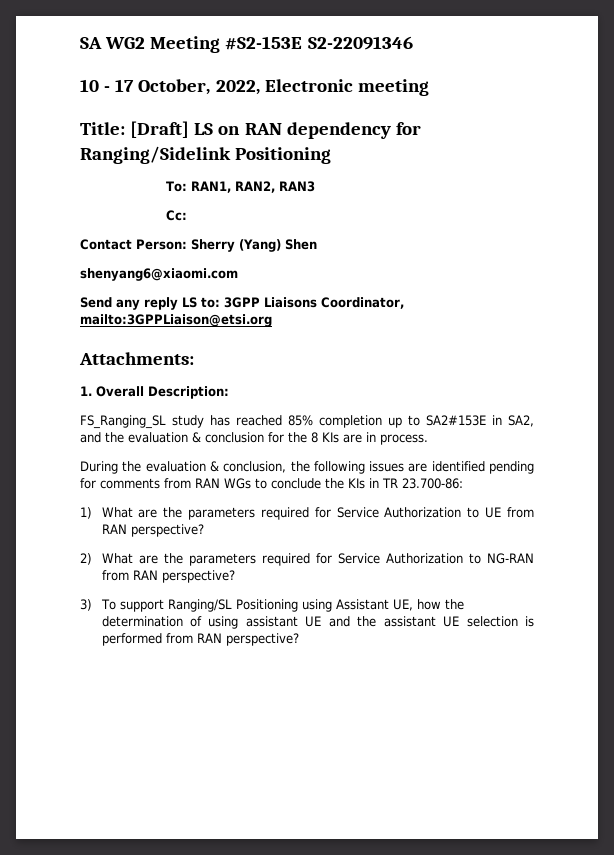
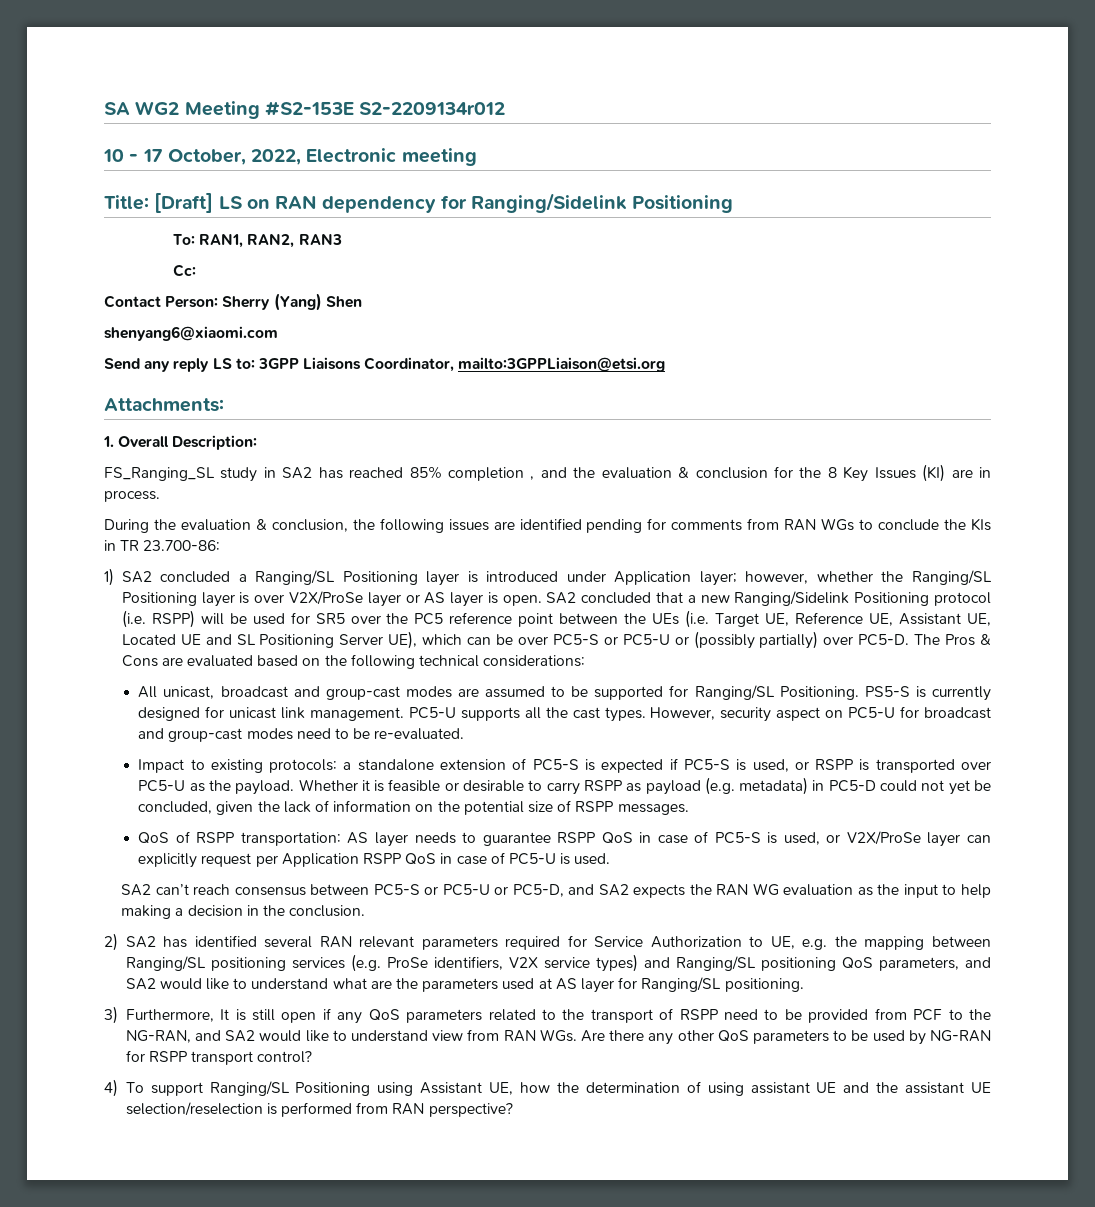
[307,36,413,50] S2-22091346 -> [359,102,506,115] S2-2209134r012
(204, 421) none -> [263,467,313,479] in SA2
[388,415,534,428] up to SA2#153E in SA2, -> [530,476,535,480] ,
[322,432,339,443] KIs -> [843,464,946,482] Key Issues (KI)
[101,507,534,520] [101,524,204,537] [80,553,534,566] [101,570,235,583] [80,599,92,611] What are the parameters required for Service Authorization to UE from RAN perspective? // 2) What are the parameters required for Service Authorization to NG-RAN from RAN perspective? // 3) -> [121,570,992,586] [121,591,991,607] [121,610,991,628] [121,631,991,649] [121,654,586,669] [138,685,991,701] [138,706,991,722] [138,728,465,742] [138,758,991,773] [138,777,991,795] [138,800,689,815] [138,831,992,847] [138,852,611,868] [121,883,992,898] [121,905,366,919] [104,933,991,951] [125,954,991,972] [125,977,804,993] [104,1006,991,1024] [125,1029,992,1045] [125,1050,313,1065] [104,1079,118,1097] SA2 concluded a Ranging/SL Positioning layer is introduced under Application layer; however, whether the Ranging/SL Positioning layer is over V2X/ProSe layer or AS layer is open. SA2 concluded that a new Ranging/Sidelink Positioning protocol (i.e. RSPP) will be used for SR5 over the PC5 reference point between the UEs (i.e. Target UE, Reference UE, Assistant UE, Located UE and SL Positioning Server UE), which can be over PC5-S or PC5-U or (possibly partially) over PC5-D. The Pros & Cons are evaluated based on the following technical considerations: // All unicast, broadcast and group-cast modes are assumed to be supported for Ranging/SL Positioning. PS5-S is currently designed for unicast link management. PC5-U supports all the cast types. However, security aspect on PC5-U for broadcast and group-cast modes need to be re-evaluated. // Impact to existing protocols: a standalone extension of PC5-S is expected if PC5-S is used, or RSPP is transported over PC5-U as the payload. Whether it is feasible or desirable to carry RSPP as payload (e.g. metadata) in PC5-D could not yet be concluded, given the lack of information on the potential size of RSPP messages. // QoS of RSPP transportation: AS layer needs to guarantee RSPP QoS in case of PC5-S is used, or V2X/ProSe layer can explicitly request per Application RSPP QoS in case of PC5-U is used. // SA2 can’t reach consensus between PC5-S or PC5-U or PC5-D, and SA2 expects the RAN WG evaluation as the input to help making a decision in the conclusion. // 2) SA2 has identified several RAN relevant parameters required for Service Authorization to UE, e.g. the mapping between Ranging/SL positioning services (e.g. ProSe identifiers, V2X service types) and Ranging/SL positioning QoS parameters, and SA2 would like to understand what are the parameters used at AS layer for Ranging/SL positioning. // 3) Furthermore, It is still open if any QoS parameters related to the transport of RSPP need to be provided from PCF to the NG-RAN, and SA2 would like to understand view from RAN WGs. Are there any other QoS parameters to be used by NG-RAN for RSPP transport control? // 4)
[466,616,518,627] selection -> [125,1102,263,1116] selection/reselection

